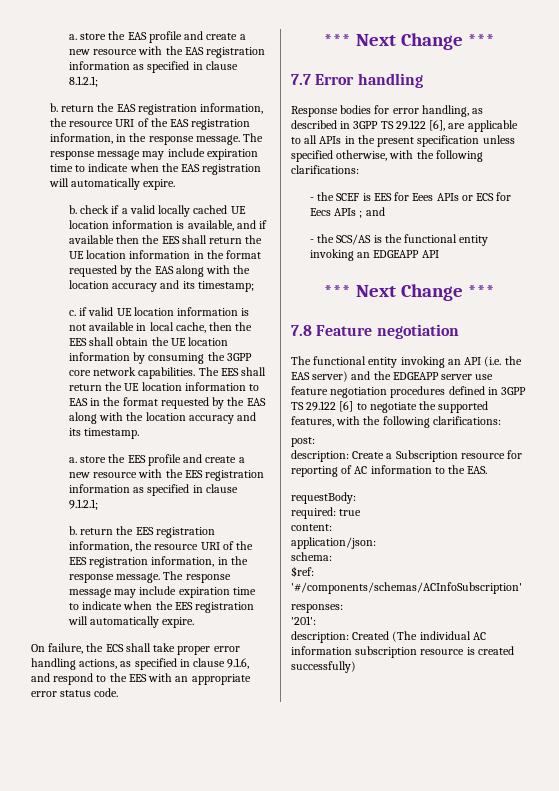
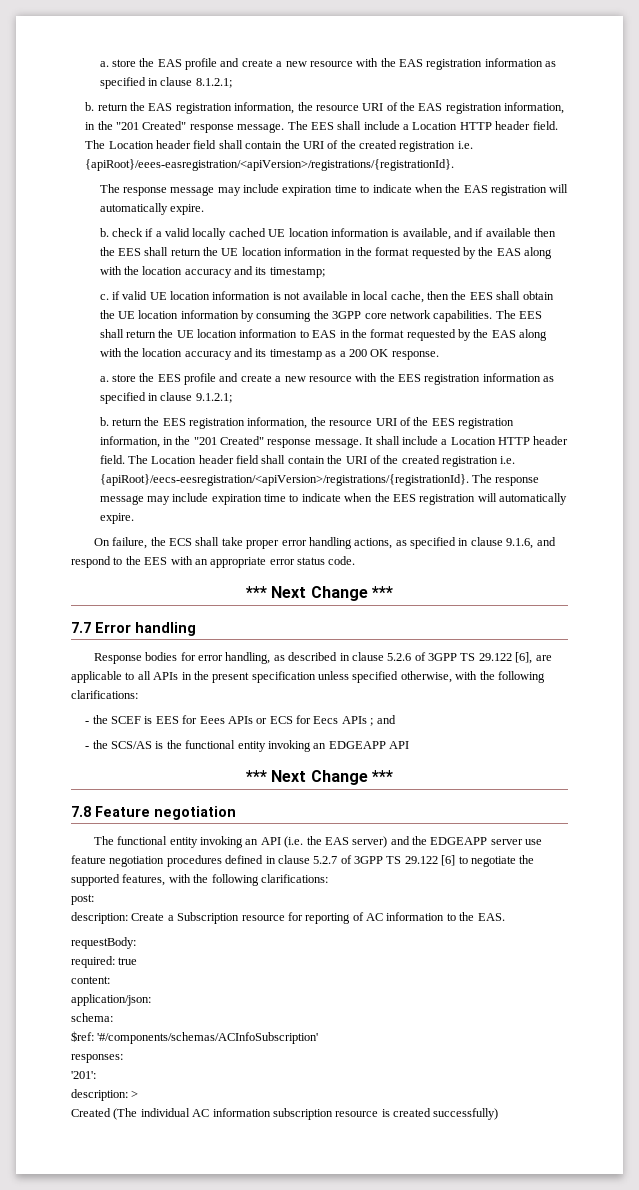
[148,133,264,145] response message. The -> [116,121,558,133] [85,140,473,152] [85,159,455,171] [99,184,120,193] "201 Created" response message. The EES shall include a Location HTTP header field. The Location header field shall contain the URI of the created registration i.e. {apiRoot}/eees-easregistration/<apiVersion>/registrations/{registrationId}. // The
[84,428,140,439] timestamp. -> [269,349,439,360] timestamp as a 200 OK response.
[68,573,161,583] response message. -> [193,436,569,448] [99,455,516,467] [99,474,469,486] "201 Created" response message. It shall include a Location HTTP header field. The Location header field shall contain the URI of the created registration i.e. {apiRoot}/eecs-eesregistration/<apiVersion>/registrations/{registrationId}.
(351, 125) none -> [351,652,426,661] clause 5.2.6 of
(498, 391) none -> [277,855,352,864] clause 5.2.7 of
(349, 637) none -> [131,1090,139,1098] > //

